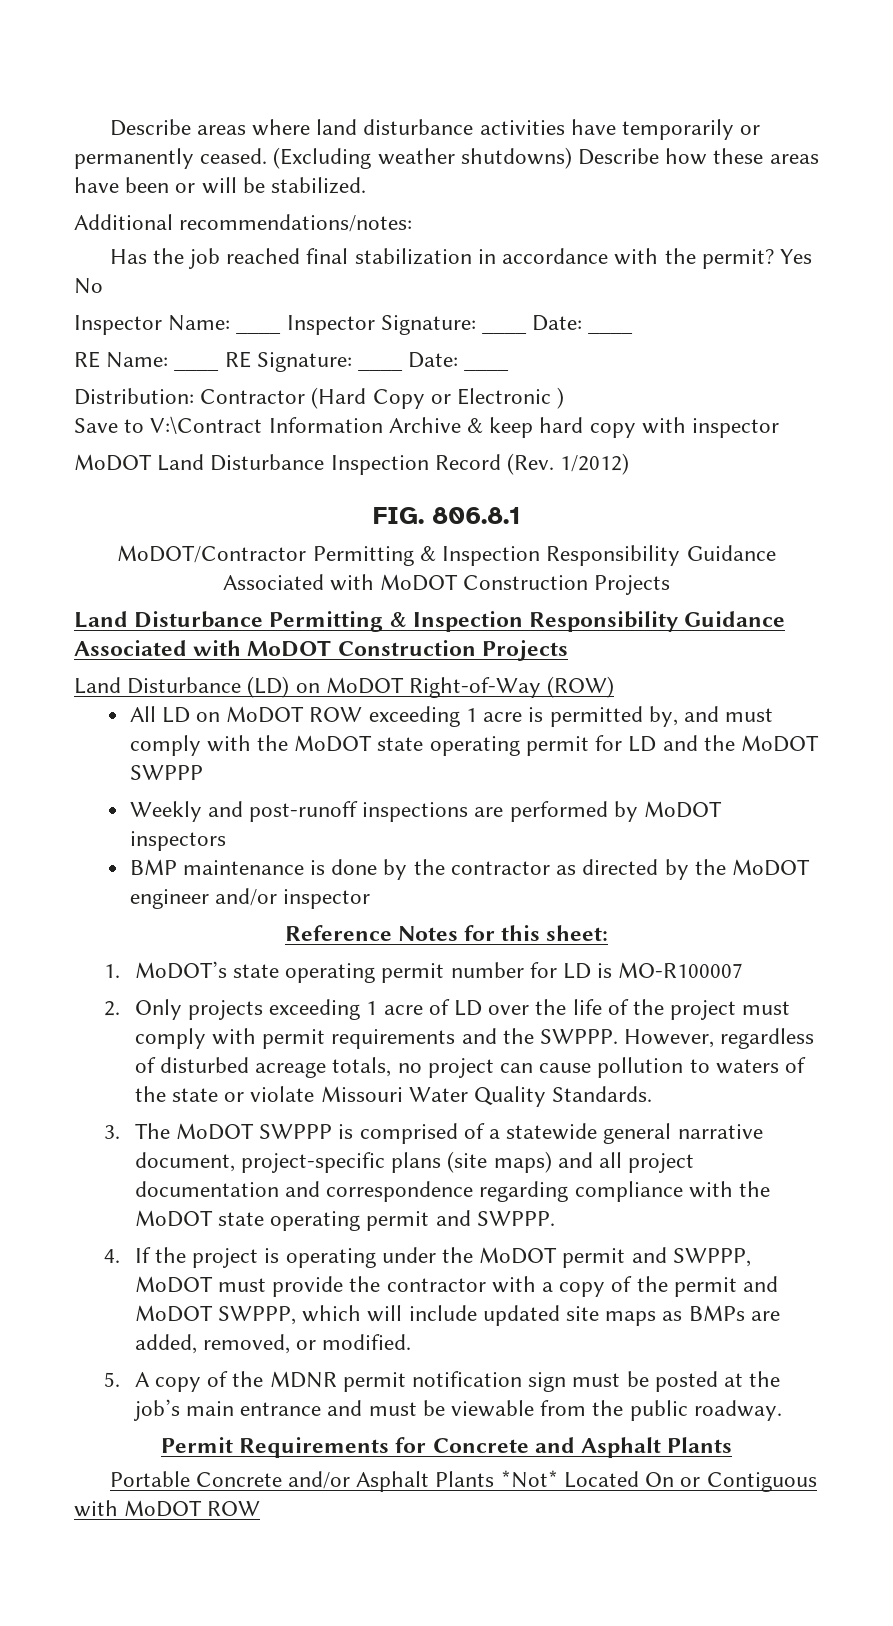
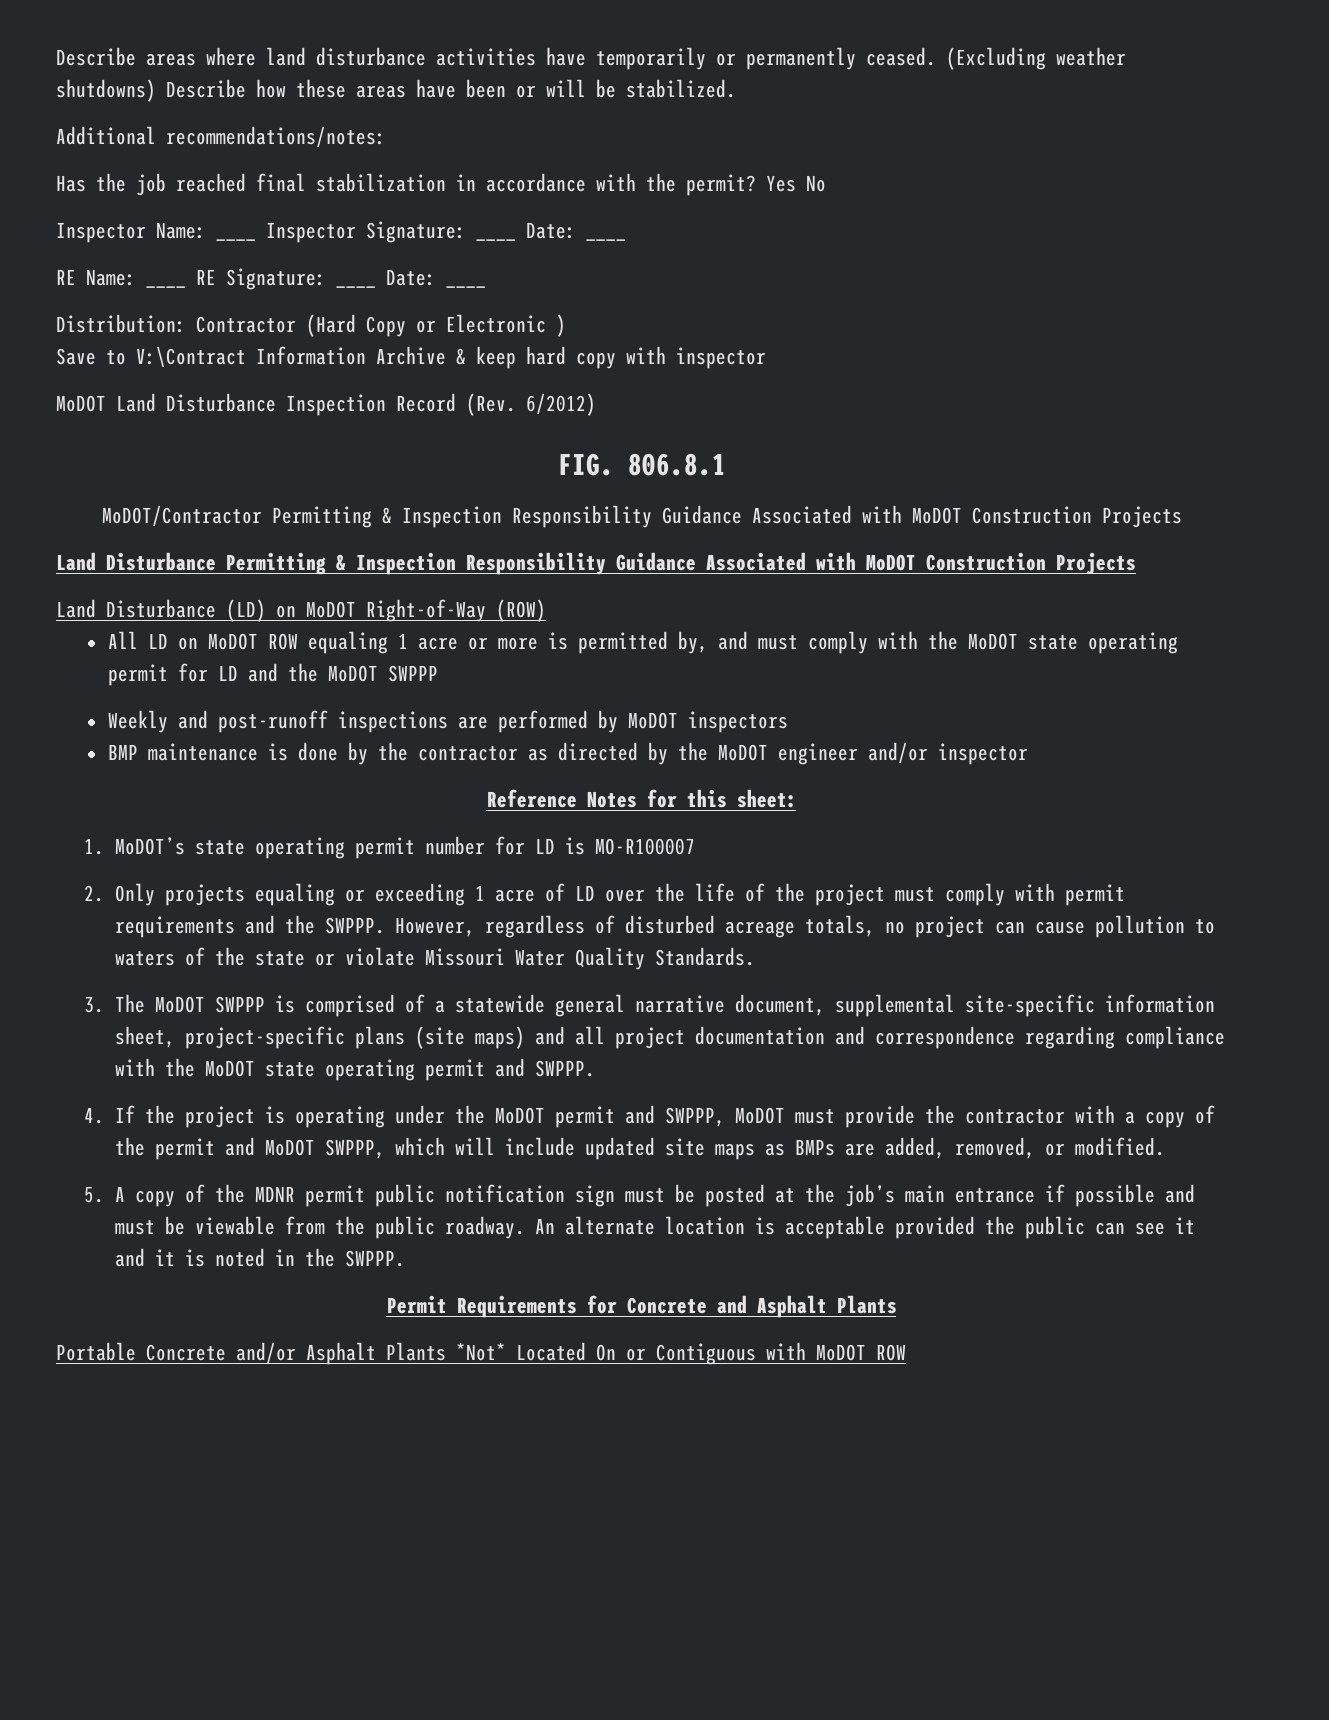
[560,453,630,475] 1/2012) -> [526,393,596,416] 6/2012)
[368,706,523,727] exceeding 1 acre -> [307,631,538,654] equaling 1 acre or more
(263, 1010) none -> [254,883,365,906] equaling or
(235, 1162) none -> [834,994,1215,1017] [114,1026,175,1048] supplemental site-specific information sheet,
(406, 1382) none -> [374,1184,435,1207] public
(322, 1409) none -> [1044,1184,1155,1207] if possible
(782, 1410) none -> [534,1216,1195,1239] [114,1248,405,1267] An alternate location is acceptable provided the public can see it and it is noted in the SWPPP.

